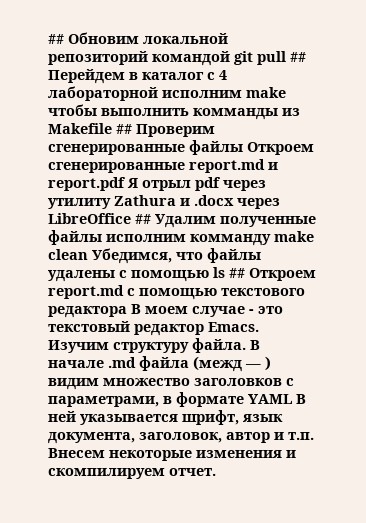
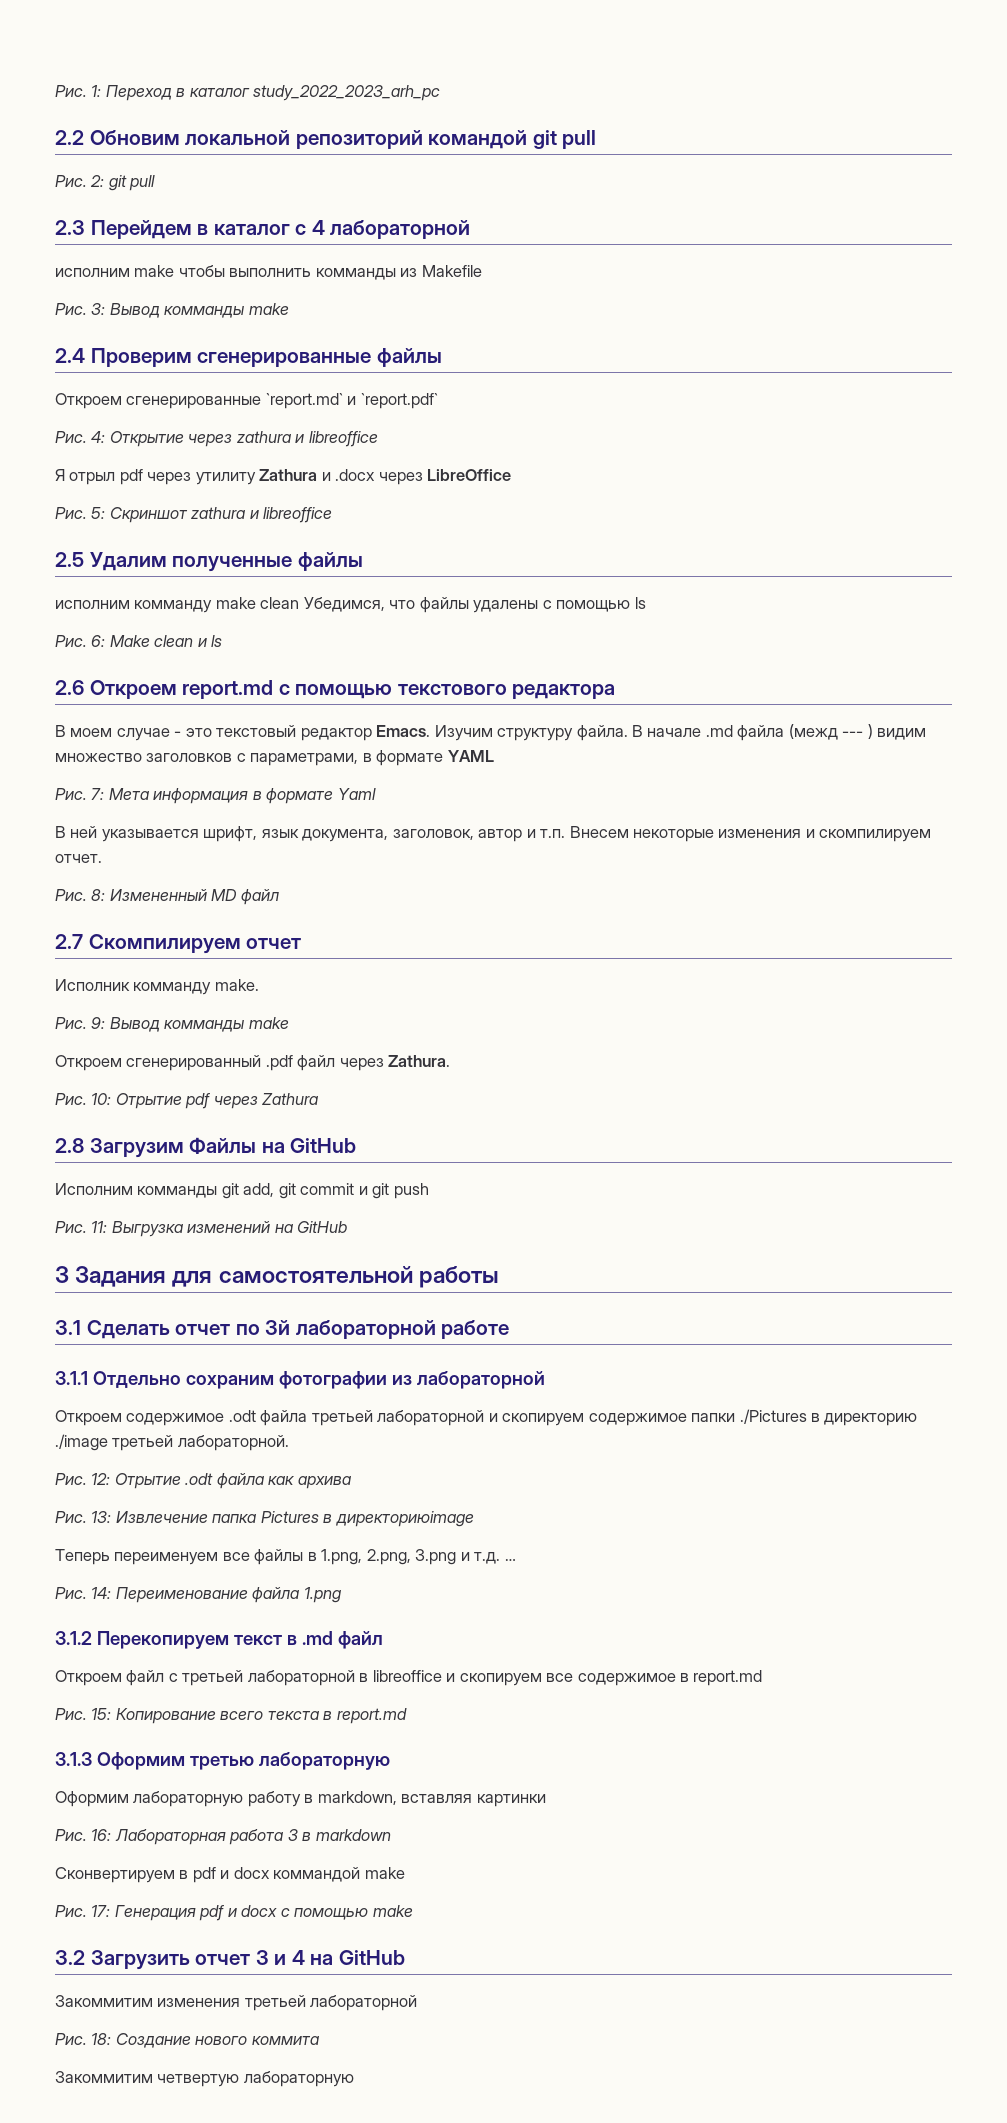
[48,34,64,44] ## -> [55,85,441,101] [55,130,84,145] Рис. 1: Переход в каталог study_2022_2023_arh_pc // 2.2
[290,52,306,62] ## -> [55,175,156,191] [55,220,85,235] // Рис. 2: git pull // 2.3
(158, 93) none -> (471, 229) //
[116,124,132,134] ## -> [55,303,289,318] [55,348,85,363] // Рис. 3: Вывод комманды make // 2.4
(243, 147) none -> (442, 357) //
[189,159,278,173] [48,177,125,191] report.md и report.pdf -> [265,393,438,409] [55,431,378,447] `report.md` и `report.pdf` // Рис. 4: Открытие через zathura и libreoffice //
[135,214,151,224] ## -> [55,507,333,523] [55,552,84,567] // Рис. 5: Скриншот zathura и libreoffice // 2.5
(102, 237) none -> (363, 561) //
[229,268,245,278] ## -> [55,635,223,647] [55,680,84,695] // Рис. 6: Make clean и ls // 2.6
(127, 312) none -> (616, 691) //
[245,364,261,368] — -> [842,731,864,737] ---
(292, 399) none -> [55,788,376,804] // Рис. 7: Мета информация в формате Yaml //
(216, 472) none -> [55,889,279,905] [55,934,302,954] [55,979,259,995] [55,1017,289,1032] [55,1055,451,1071] [55,1093,319,1109] [55,1137,357,1158] [55,1183,429,1199] [55,1221,348,1237] [55,1266,499,1288] [55,1320,510,1339] [55,1371,545,1389] [55,1409,918,1426] [55,1434,289,1451] [55,1473,351,1489] [55,1511,474,1527] [55,1549,516,1565] [55,1587,341,1603] [55,1631,383,1649] [55,1670,763,1686] [55,1708,407,1724] [55,1752,390,1770] [55,1791,546,1807] [55,1829,391,1845] [55,1867,405,1883] [55,1905,413,1921] [55,1950,405,1970] [55,1995,418,2011] [55,2033,319,2048] [55,2071,354,2087] // Рис. 8: Измененный MD файл // 2.7 Скомпилируем отчет // Исполник комманду make. // Рис. 9: Вывод комманды make // Откроем сгенерированный .pdf файл через Zathura. // Рис. 10: Отрытие pdf через Zathura // 2.8 Загрузим Файлы на GitHub // Исполним комманды git add, git commit и git push // Рис. 11: Выгрузка изменений на GitHub // 3 Задания для самостоятельной работы // 3.1 Сделать отчет по 3й лабораторной работе // 3.1.1 Отдельно сохраним фотографии из лабораторной // Откроем содержимое .odt файла третьей лабораторной и скопируем содержимое папки ./Pictures в директорию ./image третьей лабораторной. // Рис. 12: Отрытие .odt файла как архива // Рис. 13: Извлечение папка Pictures в директориюimage // Теперь переименуем все файлы в 1.png, 2.png, 3.png и т.д. … // Рис. 14: Переименование файла 1.png // 3.1.2 Перекопируем текст в .md файл // Откроем файл с третьей лабораторной в libreoffice и скопируем все содержимое в report.md // Рис. 15: Копирование всего текста в report.md // 3.1.3 Оформим третью лабораторную // Оформим лабораторную работу в markdown, вставляя картинки // Рис. 16: Лабораторная работа 3 в markdown // Сконвертируем в pdf и docx коммандой make // Рис. 17: Генерация pdf и docx с помощью make // 3.2 Загрузить отчет 3 и 4 на GitHub // Закоммитим изменения третьей лабораторной // Рис. 18: Создание нового коммита // Закоммитим четвертую лабораторную

